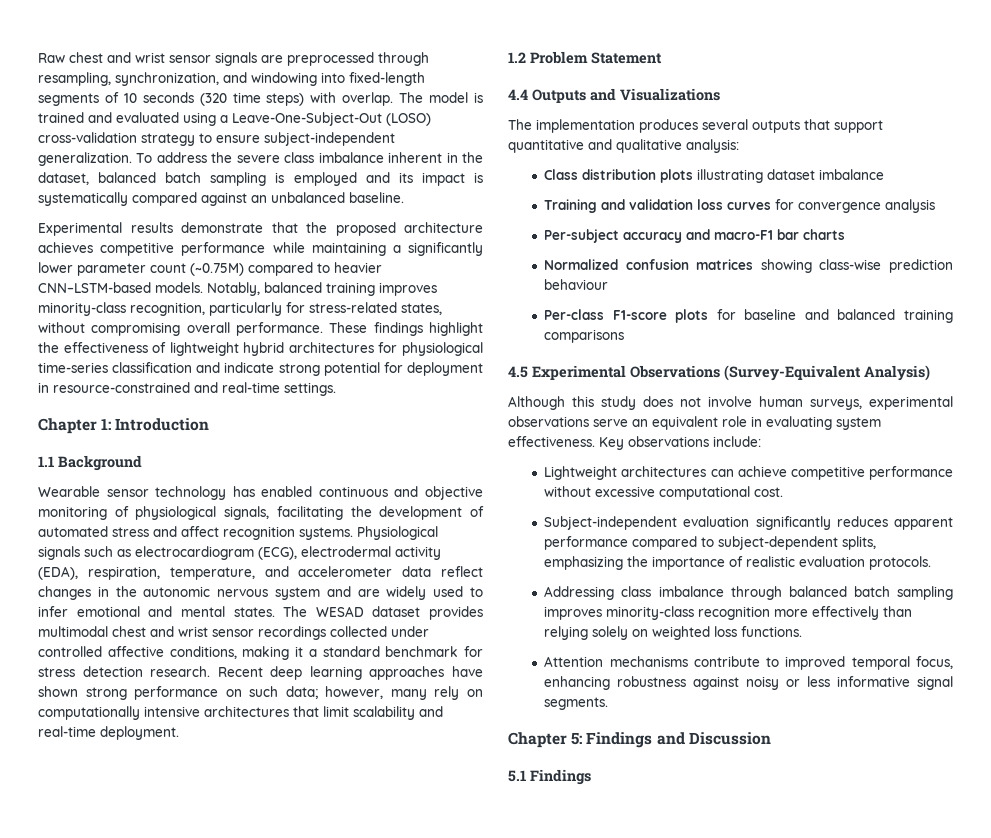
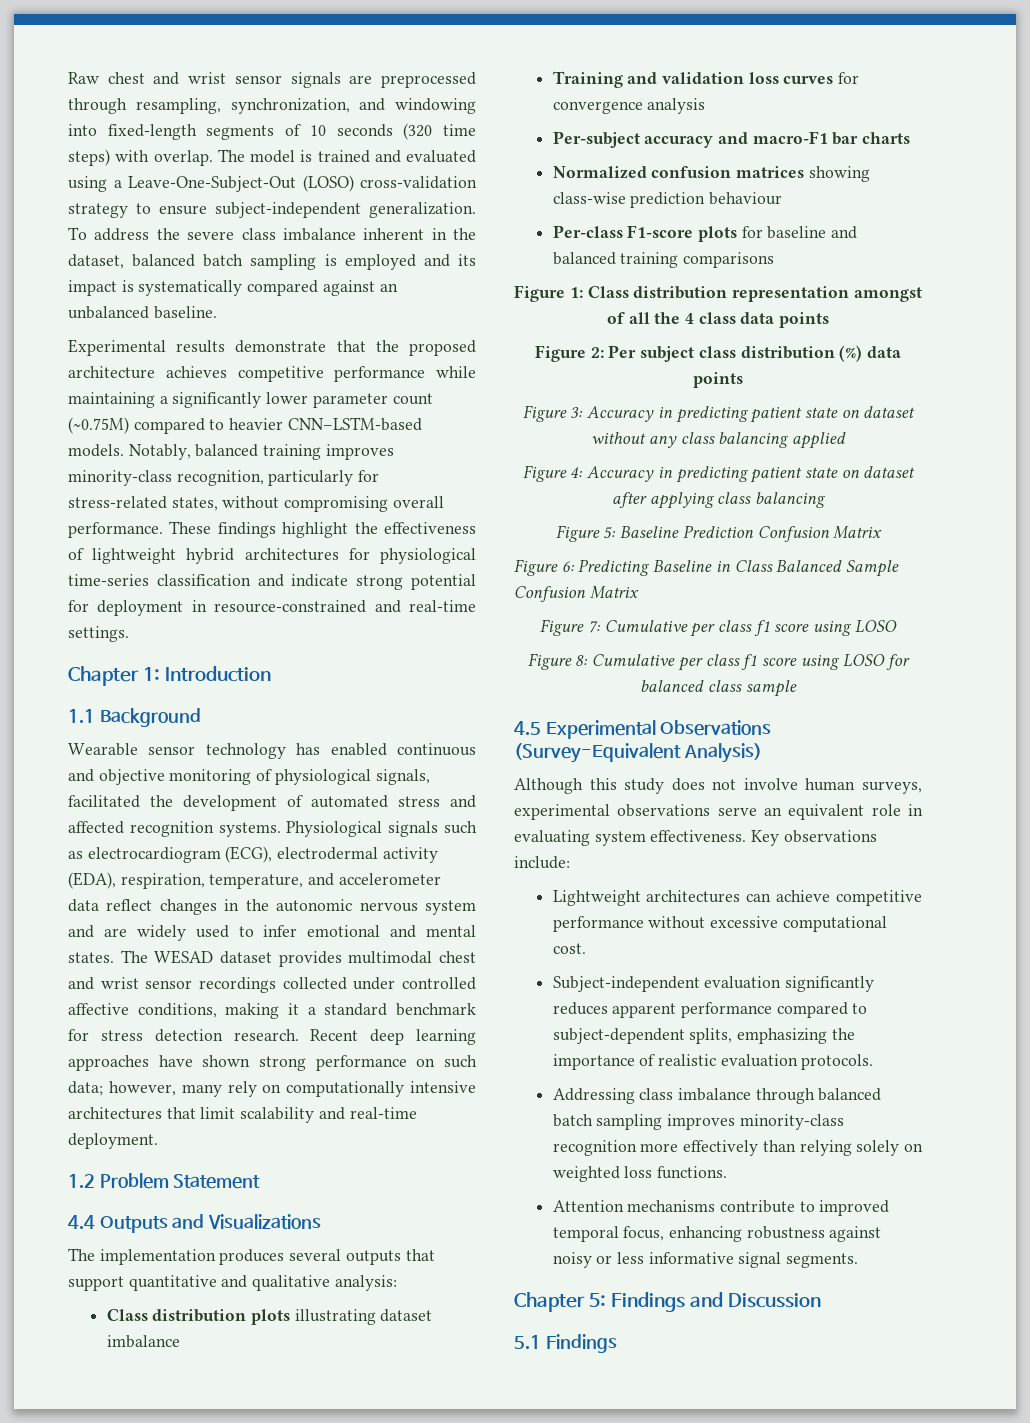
[276,506,343,520] facilitating -> [68,795,140,808] facilitated
[181,526,219,537] affect -> [68,821,124,834] affected
(625, 336) none -> [514,285,922,302] [606,312,830,328] [534,345,902,362] [693,372,743,388] [522,405,916,423] [591,432,846,449] [522,465,916,483] [611,492,827,509] [555,525,883,542] [514,559,900,577] [514,586,639,602] [540,619,897,637] [527,653,911,671] [640,680,797,697] // Figure 1: Class distribution representation amongst of all the 4 class data points // Figure 2: Per subject class distribution (%) data points // Figure 3: Accuracy in predicting patient state on dataset without any class balancing applied // Figure 4: Accuracy in predicting patient state on dataset after applying class balancing // Figure 5: Baseline Prediction Confusion Matrix // Figure 6: Predicting Baseline in Class Balanced Sample Confusion Matrix // Figure 7: Cumulative per class f1 score using LOSO // Figure 8: Cumulative per class f1 score using LOSO for balanced class sample

